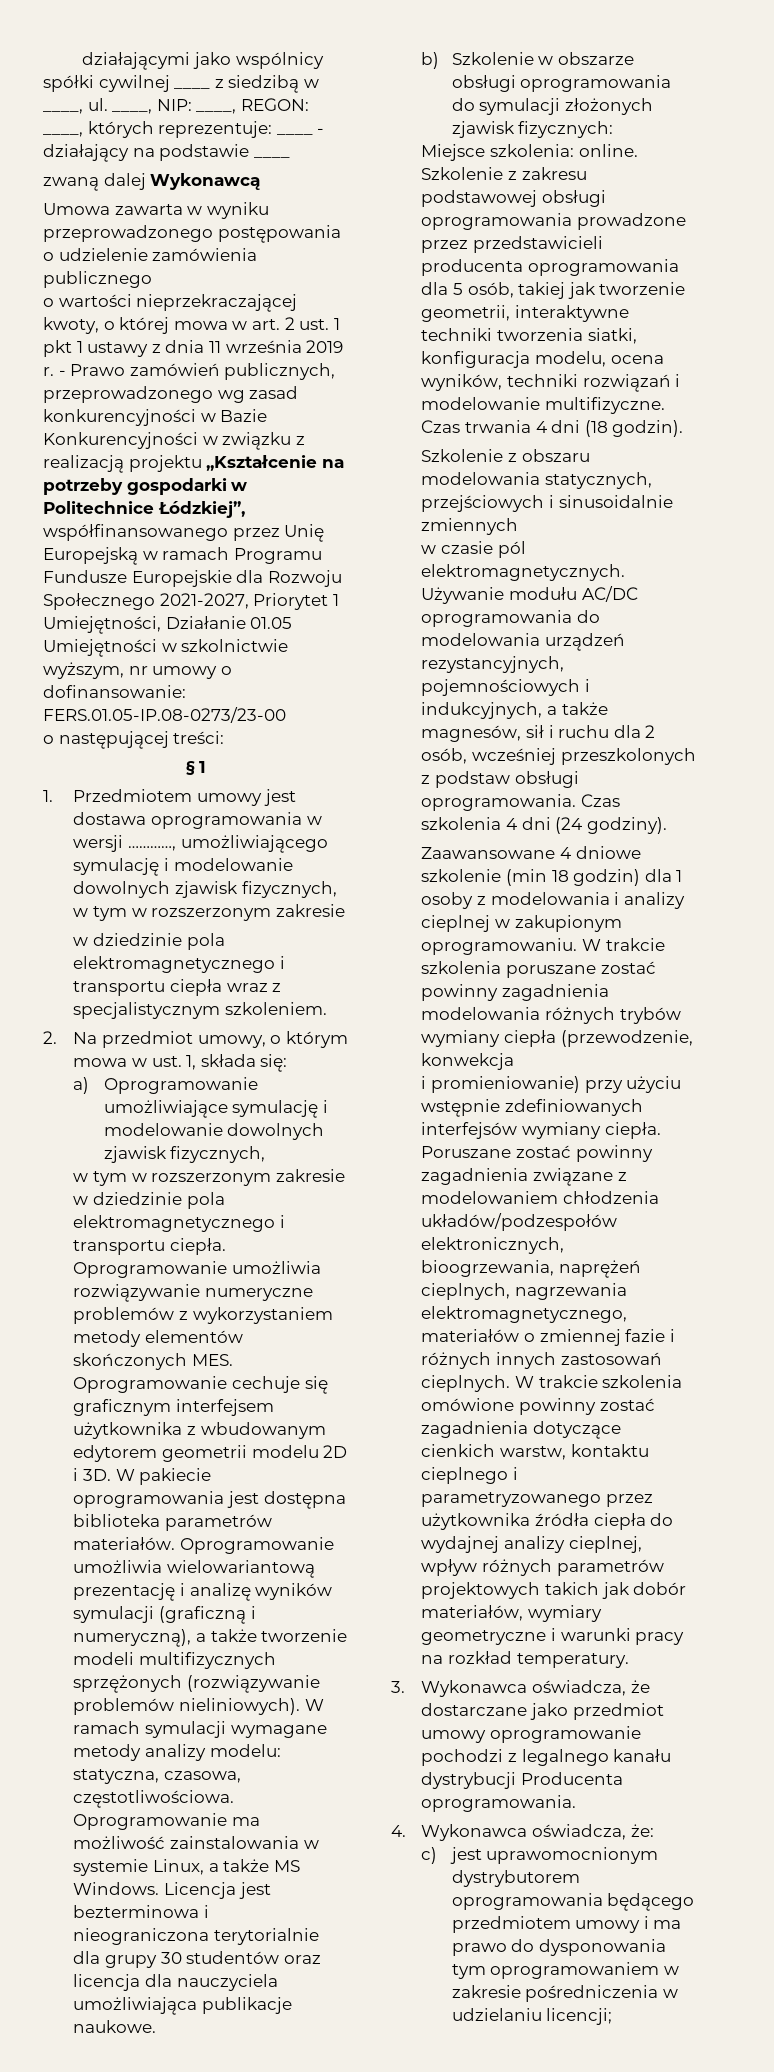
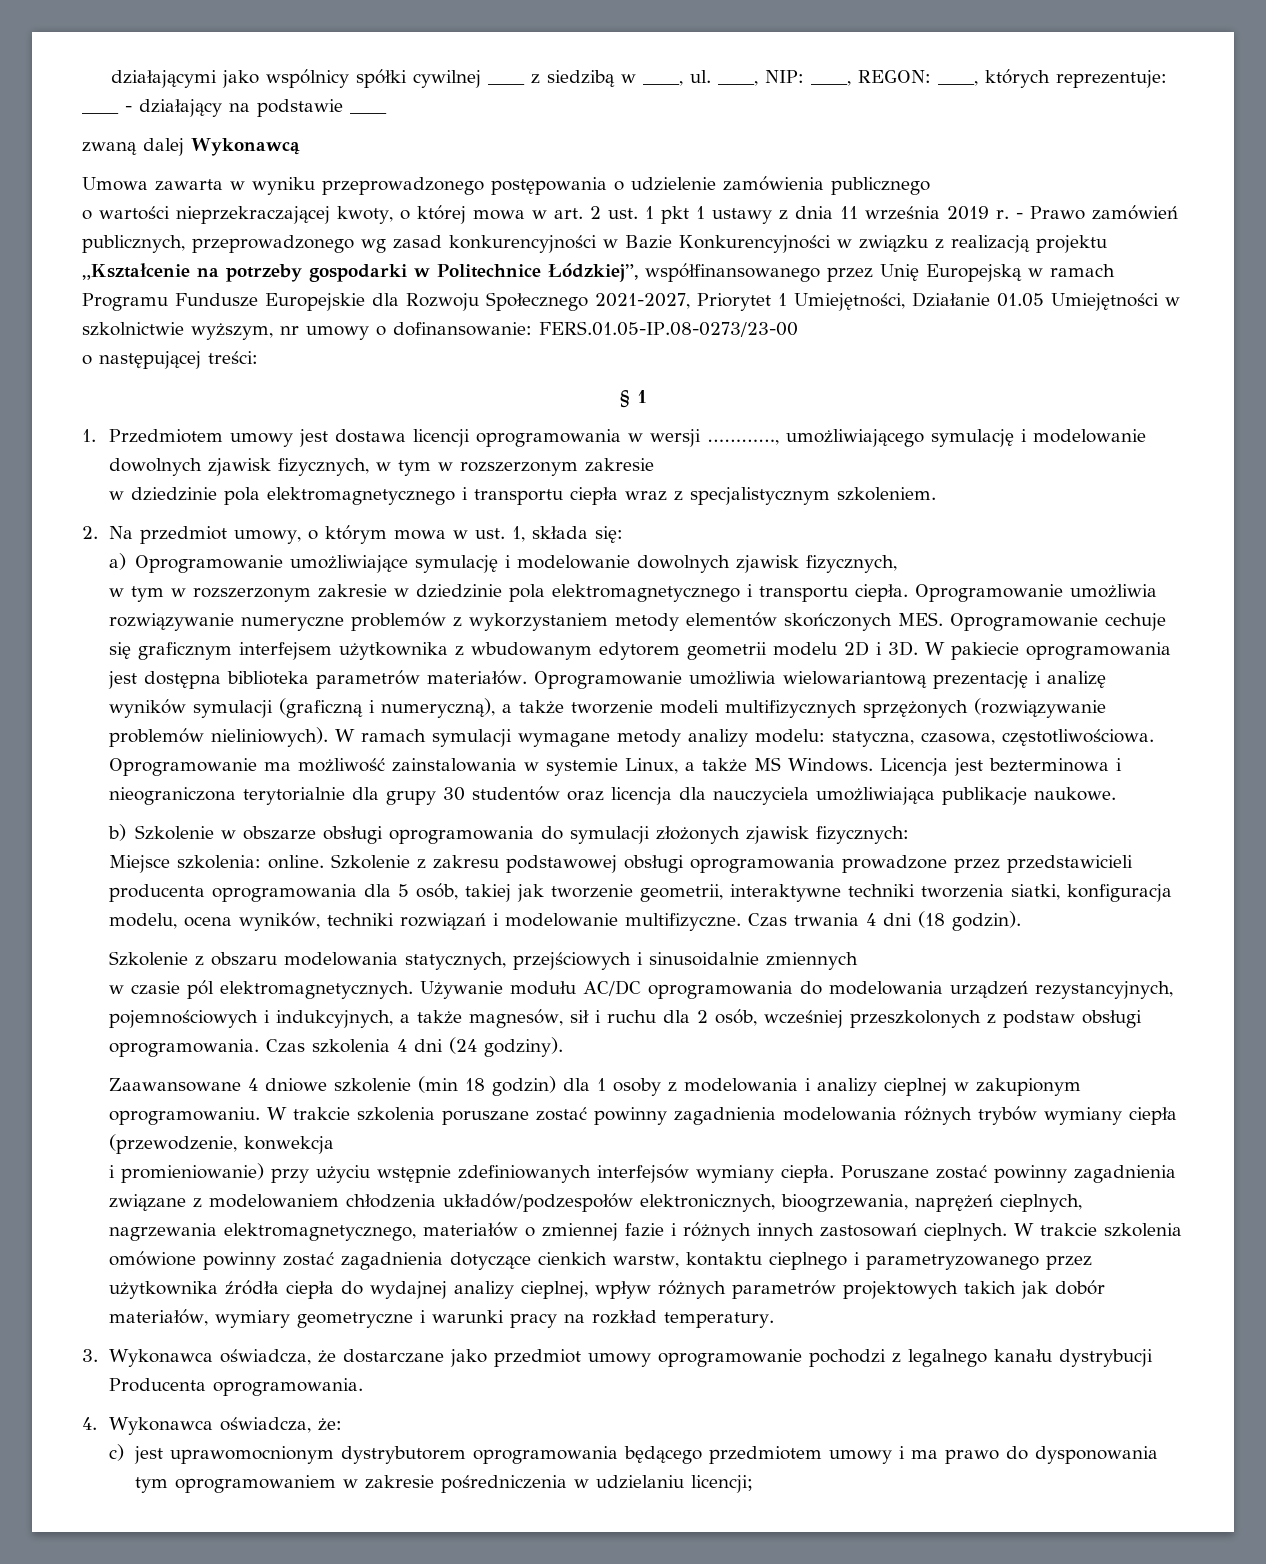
(147, 818) none -> [412,429,470,447] licencji

